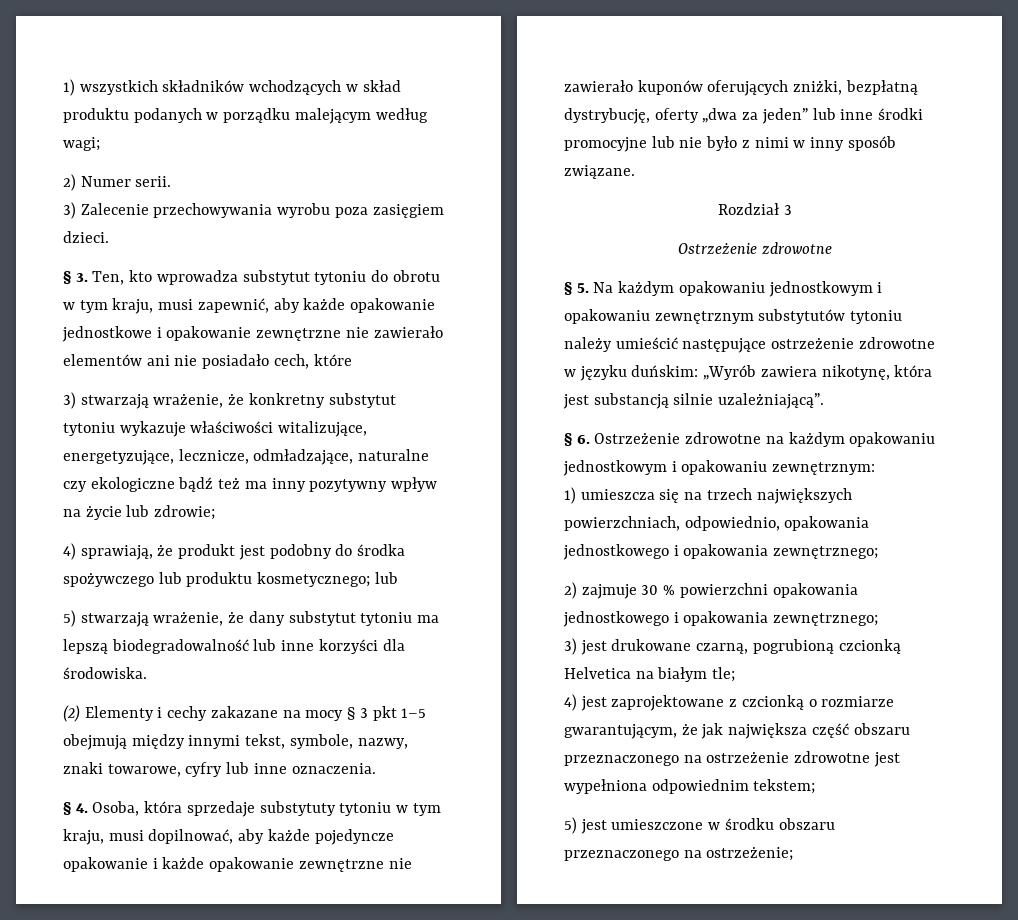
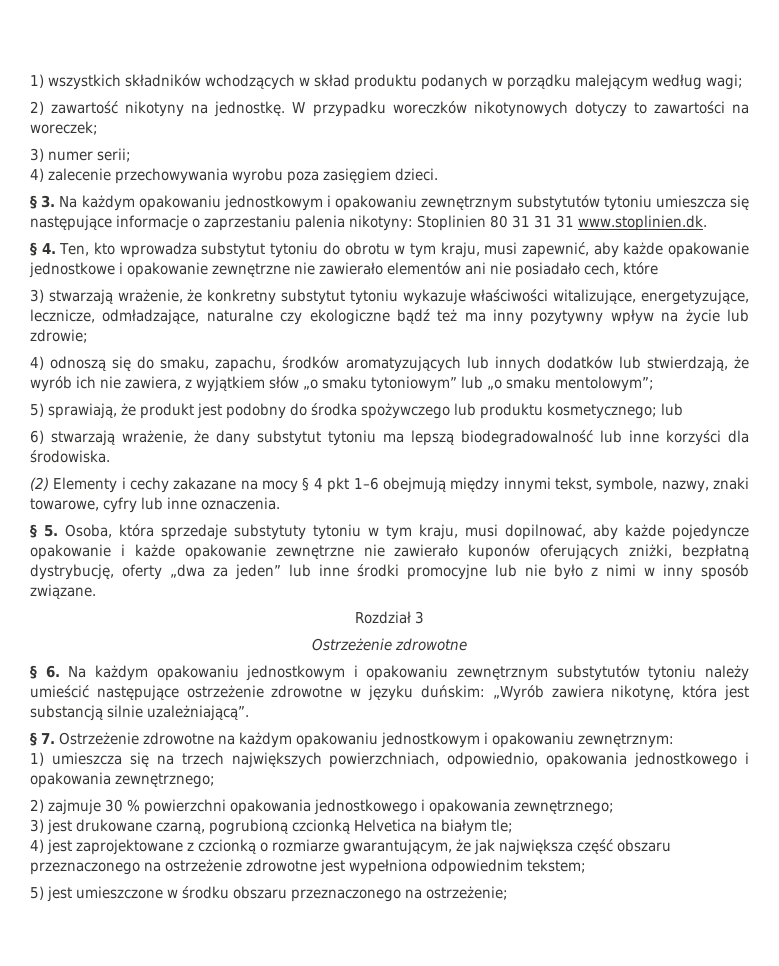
[80,176,172,187] [63,202,149,219] Numer serii. // 3) Zalecenie -> [51,101,750,117] [30,121,98,135] [30,148,131,162] [30,168,111,182] zawartość nikotyny na jednostkę. W przypadku woreczków nikotynowych dotyczy to zawartości na woreczek; // 3) numer serii; // 4) zalecenie
(88, 277) none -> [59,195,749,211] [30,215,707,231] [30,242,56,256] Na każdym opakowaniu jednostkowym i opakowaniu zewnętrznym substytutów tytoniu umieszcza się następujące informacje o zaprzestaniu palenia nikotyny: Stoplinien 80 31 31 31 www.stoplinien.dk. // § 4.
(76, 551) none -> [50,356,750,372] [30,376,654,392] [30,403,44,417] odnoszą się do smaku, zapachu, środków aromatyzujących lub innych dodatków lub stwierdzają, że wyrób ich nie zawiera, z wyjątkiem słów „o smaku tytoniowym” lub „o smaku mentolowym”; // 5)
[63,610,76,627] 5) -> [30,430,44,444] 6)
[359,706,427,721] 3 pkt 1–5 -> [313,477,379,493] 4 pkt 1–6
[75,803,88,813] 4. -> [44,525,58,537] 5.
[576,283,589,293] 5. -> [45,665,60,678] 6.
[576,435,590,444] 6. -> [41,733,55,744] 7.

